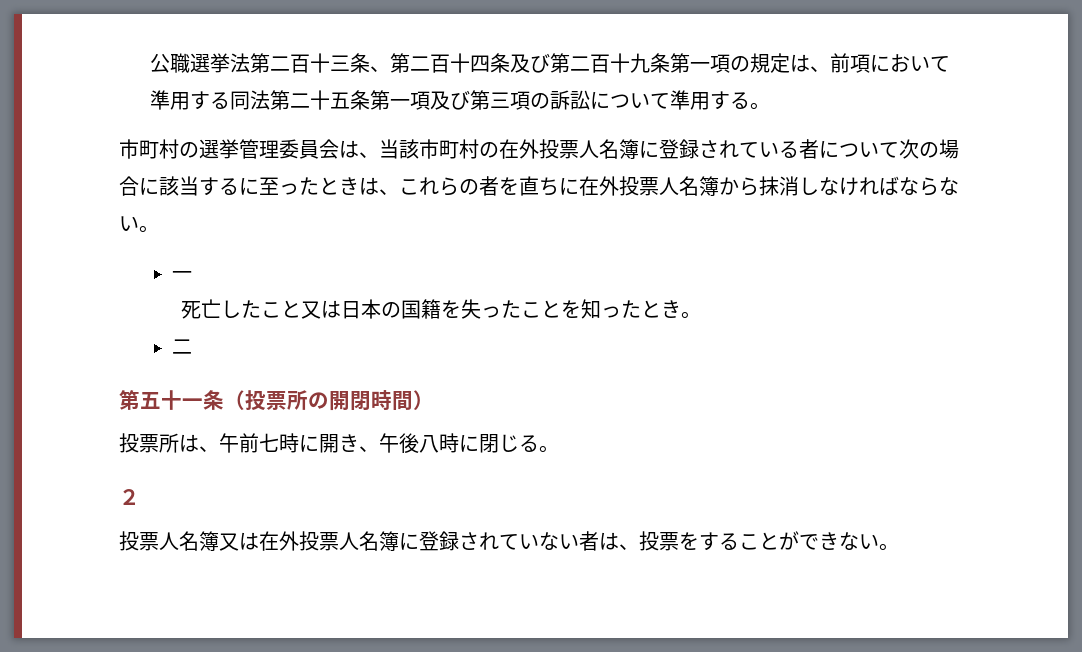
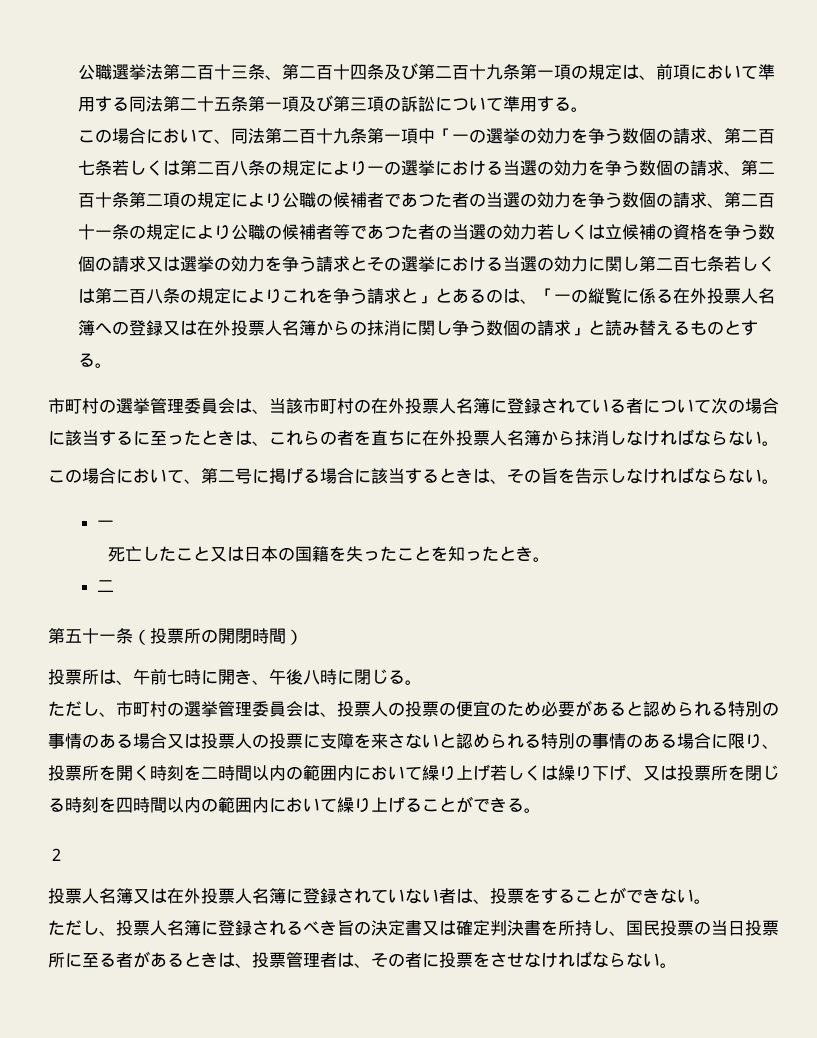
(770, 106) none -> [78,128,776,144] [78,160,776,176] [78,192,776,208] [78,224,776,240] [78,256,776,272] [78,288,776,304] [78,320,759,336] [78,353,113,368] // この場合において、同法第二百十九条第一項中「一の選挙の効力を争う数個の請求、第二百七条若しくは第二百八条の規定により一の選挙における当選の効力を争う数個の請求、第二百十条第二項の規定により公職の候補者であつた者の当選の効力を争う数個の請求、第二百十一条の規定により公職の候補者等であつた者の当選の効力若しくは立候補の資格を争う数個の請求又は選挙の効力を争う請求とその選挙における当選の効力に関し第二百七条若しくは第二百八条の規定によりこれを争う請求と」とあるのは、「一の縦覧に係る在外投票人名簿への登録又は在外投票人名簿からの抹消に関し争う数個の請求」と読み替えるものとする。
(159, 229) none -> [48,467,779,484] // この場合において、第二号に掲げる場合に該当するときは、その旨を告示しなければならない。
(559, 449) none -> [48,700,779,717] [48,733,779,749] [48,764,779,781] [48,796,541,813] // ただし、市町村の選挙管理委員会は、投票人の投票の便宜のため必要があると認められる特別の事情のある場合又は投票人の投票に支障を来さないと認められる特別の事情のある場合に限り、投票所を開く時刻を二時間以内の範囲内において繰り上げ若しくは繰り下げ、又は投票所を閉じる時刻を四時間以内の範囲内において繰り上げることができる。
(899, 547) none -> [48,920,779,936] [48,951,677,968] // ただし、投票人名簿に登録されるべき旨の決定書又は確定判決書を所持し、国民投票の当日投票所に至る者があるときは、投票管理者は、その者に投票をさせなければならない。

